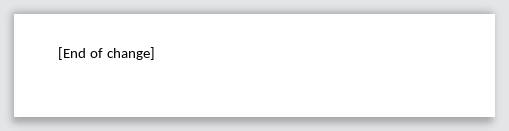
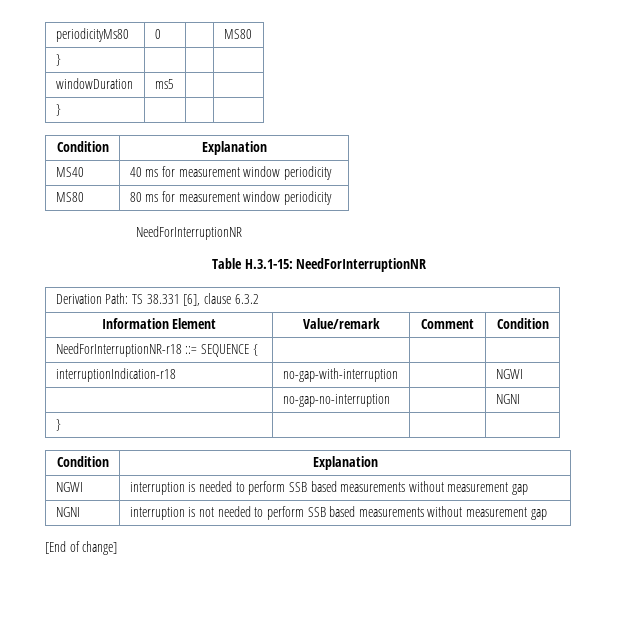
(58, 53) none -> [55,28,129,42] [154,29,161,39] [223,29,252,39] [55,54,61,66] [55,78,133,89] [154,79,174,89] [55,104,61,116] [56,141,109,152] [201,141,267,155] [55,167,84,177] [129,166,332,180] [55,192,84,202] [129,191,332,205] [136,226,243,240] [211,258,427,272] [55,293,259,306] [101,318,217,329] [302,318,380,329] [421,319,474,329] [496,318,549,329] [55,343,258,357] [55,368,176,382] [282,368,398,382] [495,369,523,379] [282,394,390,407] [495,394,520,404] [55,419,61,431] [56,456,109,467] [312,456,378,470] [55,482,83,492] [129,481,529,495] [55,507,80,517] [129,506,547,520] periodicityMs80 | 0 | | MS80 // } | | | // windowDuration | ms5 | | // } | | | // Condition | Explanation // MS40 | 40 ms for measurement window periodicity // MS80 | 80 ms for measurement window periodicity // NeedForInterruptionNR // Table H.3.1-15: NeedForInterruptionNR // Derivation Path: TS 38.331 [6], clause 6.3.2 // Information Element | Value/remark | Comment | Condition // NeedForInterruptionNR-r18 ::= SEQUENCE { | | | // interruptionIndication-r18 | no-gap-with-interruption | | NGWI // | no-gap-no-interruption | | NGNI // } | | | // Condition | Explanation // NGWI | interruption is needed to perform SSB based measurements without measurement gap // NGNI | interruption is not needed to perform SSB based measurements without measurement gap //

